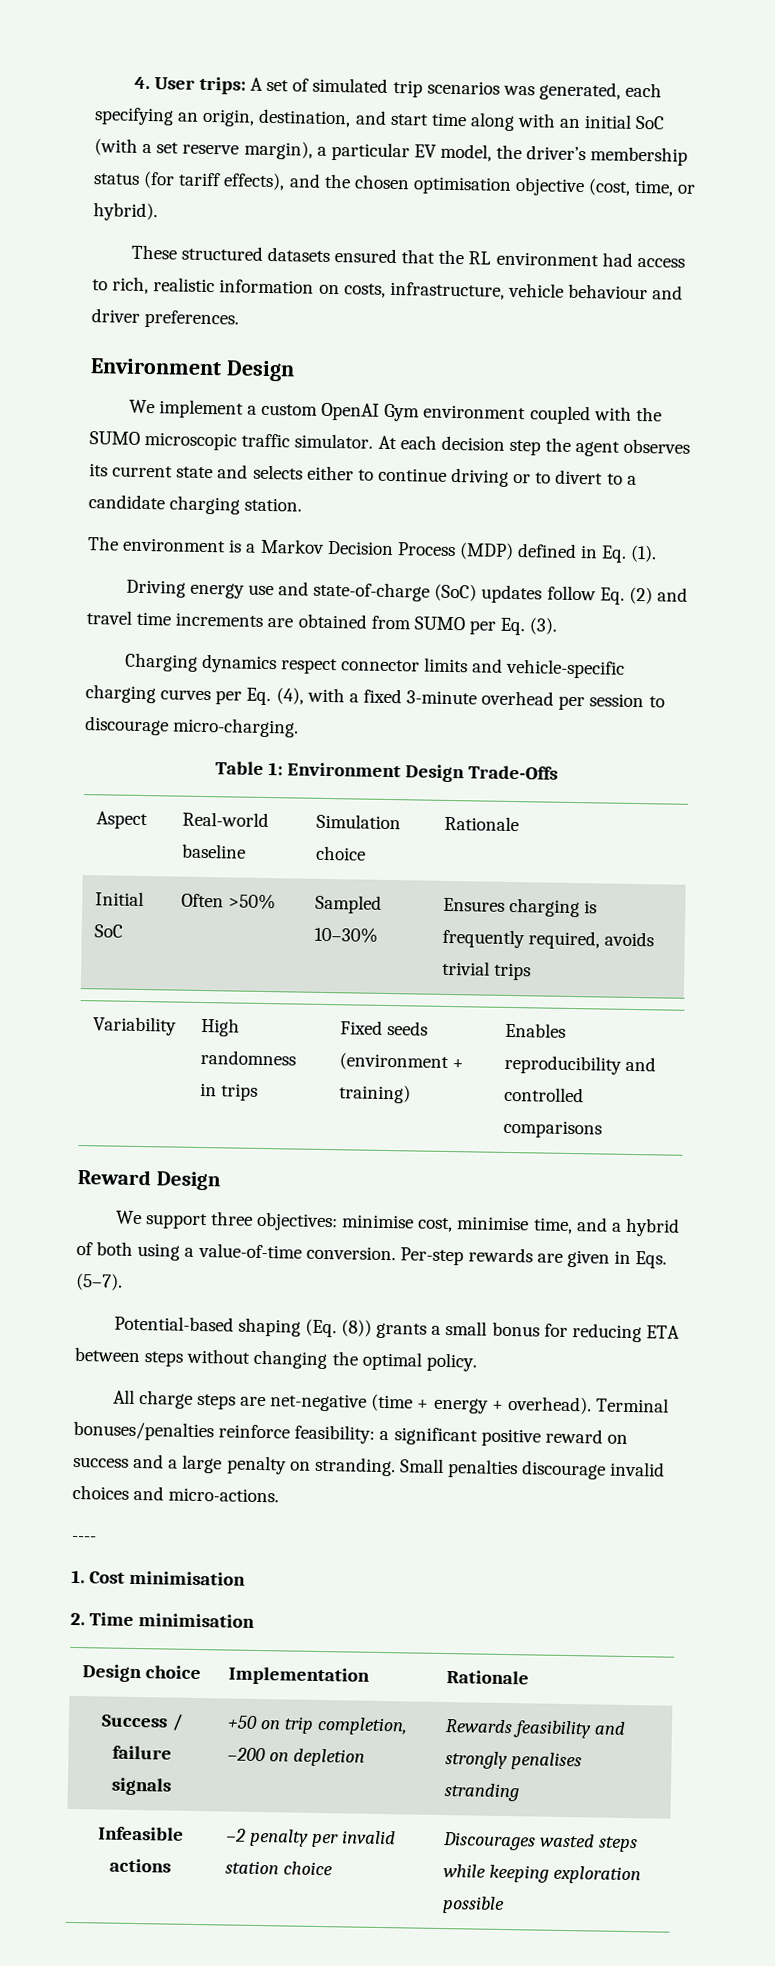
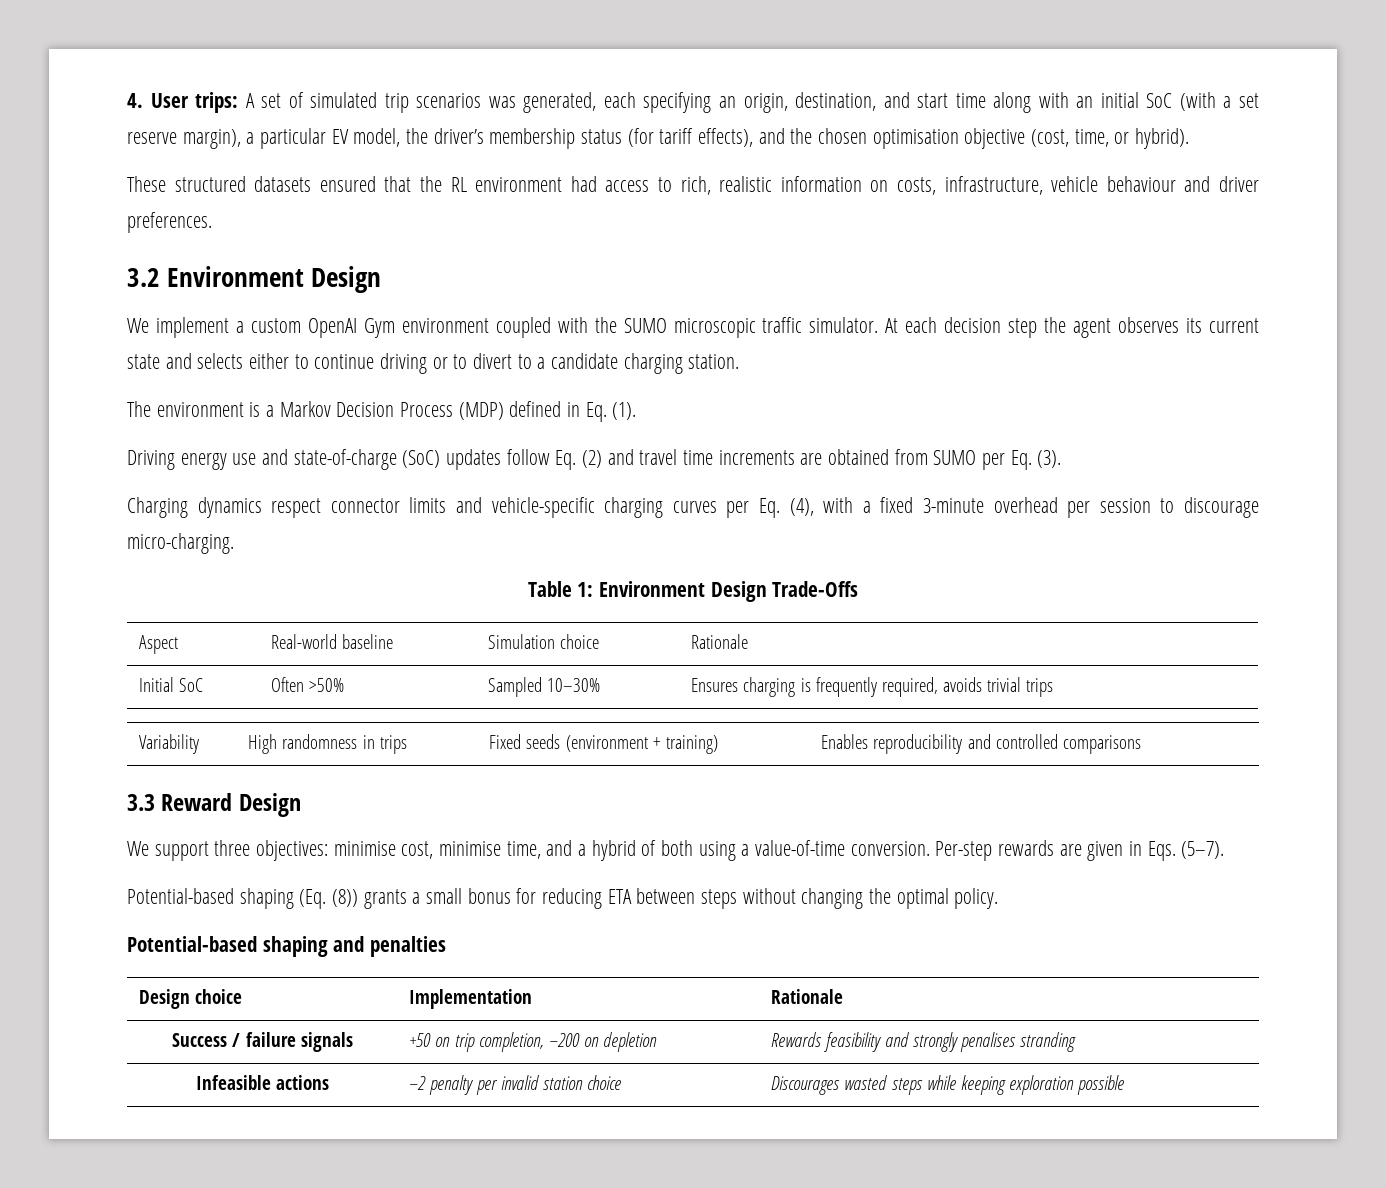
(240, 319) none -> [127,268,160,287] 3.2
(602, 1129) none -> [127,794,155,811] 3.3
[112,1389,669,1415] [73,1420,628,1447] [73,1453,666,1480] [72,1484,280,1503] [71,1535,96,1542] [71,1569,247,1586] [70,1612,256,1628] All charge steps are net-negative (time + energy + overhead). Terminal bonuses/penalties reinforce feasibility: a significant positive reward on success and a large penalty on stranding. Small penalties discourage invalid choices and micro-actions. // ---- // 1. Cost minimisation // 2. Time minimisation -> [127,936,447,957] Potential-based shaping and penalties

